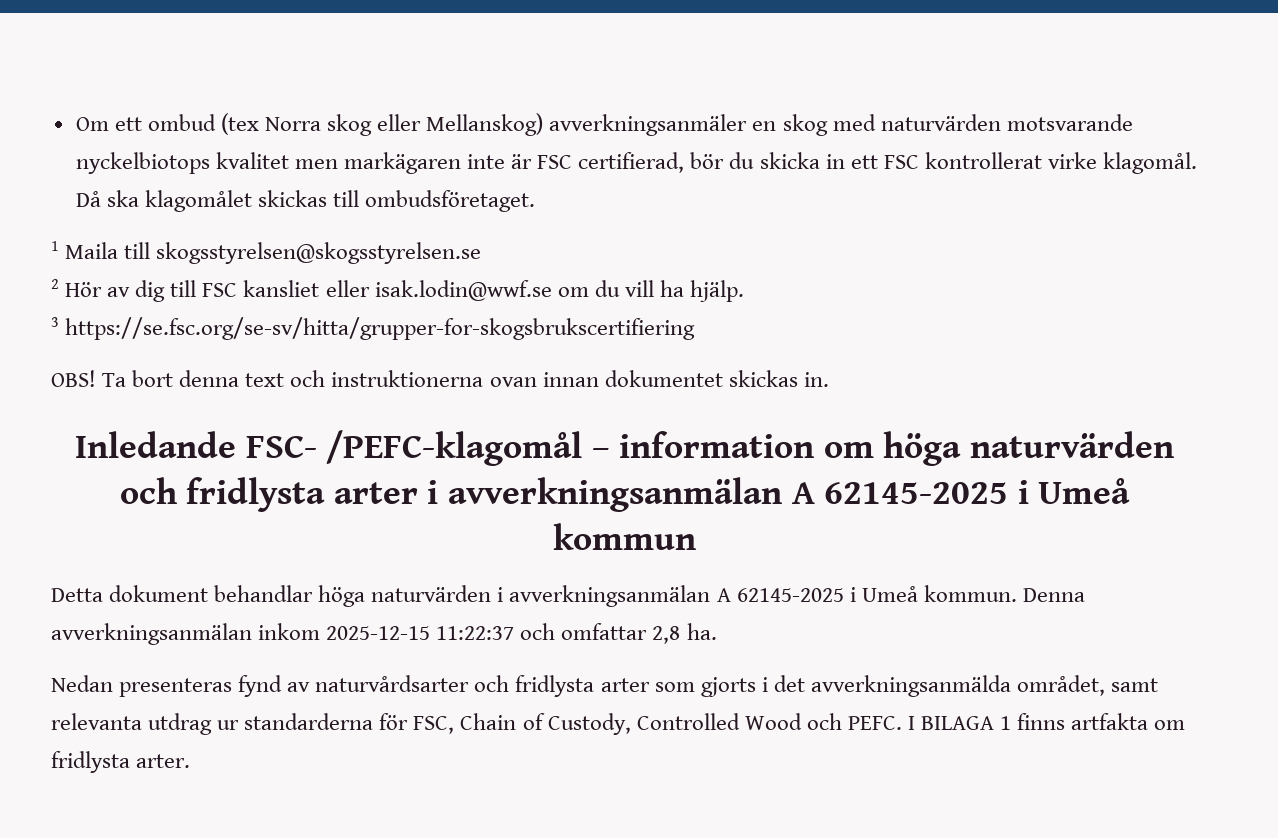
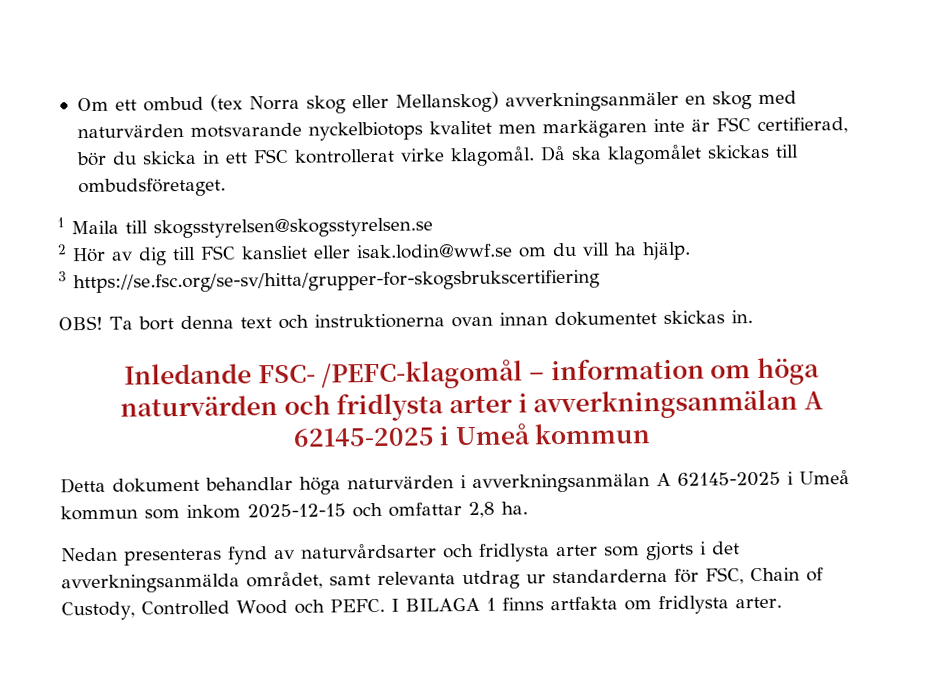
[923,585,1085,602] [51,623,252,645] kommun. Denna avverkningsanmälan -> [60,505,180,521] kommun som
[436,626,515,640] 11:22:37 -> (346, 511) none

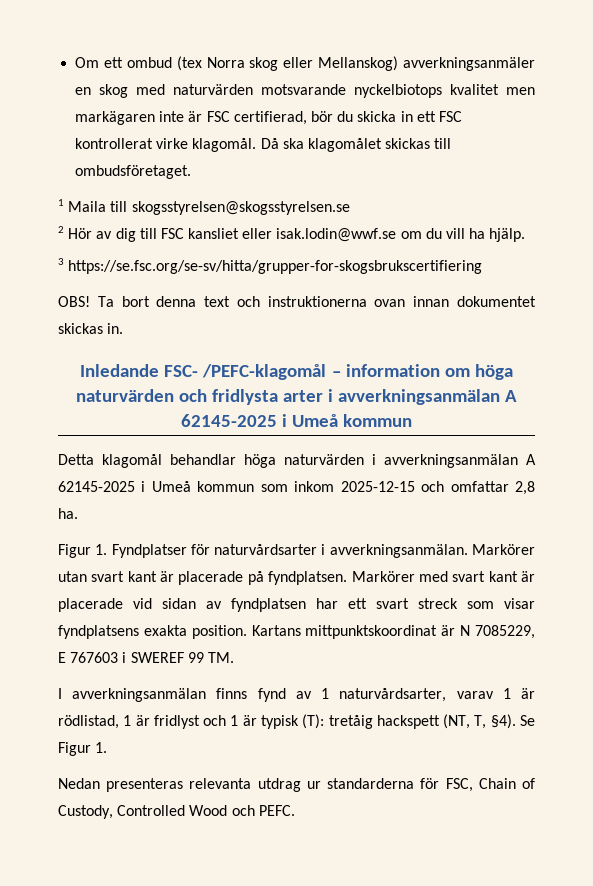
[112,477,200,493] dokument -> [102,454,162,468] klagomål
[61,541,740,566] [61,571,371,594] Nedan presenteras fynd av naturvårdsarter och fridlysta arter som gjorts i det avverkningsanmälda området, samt -> [58,544,535,558] [58,571,535,585] [58,598,535,612] [58,625,535,639] [58,652,234,663] [58,688,535,702] [58,714,535,729] [58,742,108,756] [58,778,184,792] Figur 1. Fyndplatser för naturvårdsarter i avverkningsanmälan. Markörer utan svart kant är placerade på fyndplatsen. Markörer med svart kant är placerade vid sidan av fyndplatsen har ett svart streck som visar fyndplatsens exakta position. Kartans mittpunktskoordinat är N 7085229, E 767603 i SWEREF 99 TM. // I avverkningsanmälan finns fynd av 1 naturvårdsarter, varav 1 är rödlistad, 1 är fridlyst och 1 är typisk (T): tretåig hackspett (NT, T, §4). Se Figur 1. // Nedan presenteras
[390,595,782,615] I BILAGA 1 finns artfakta om fridlysta arter. -> (295, 810) none

